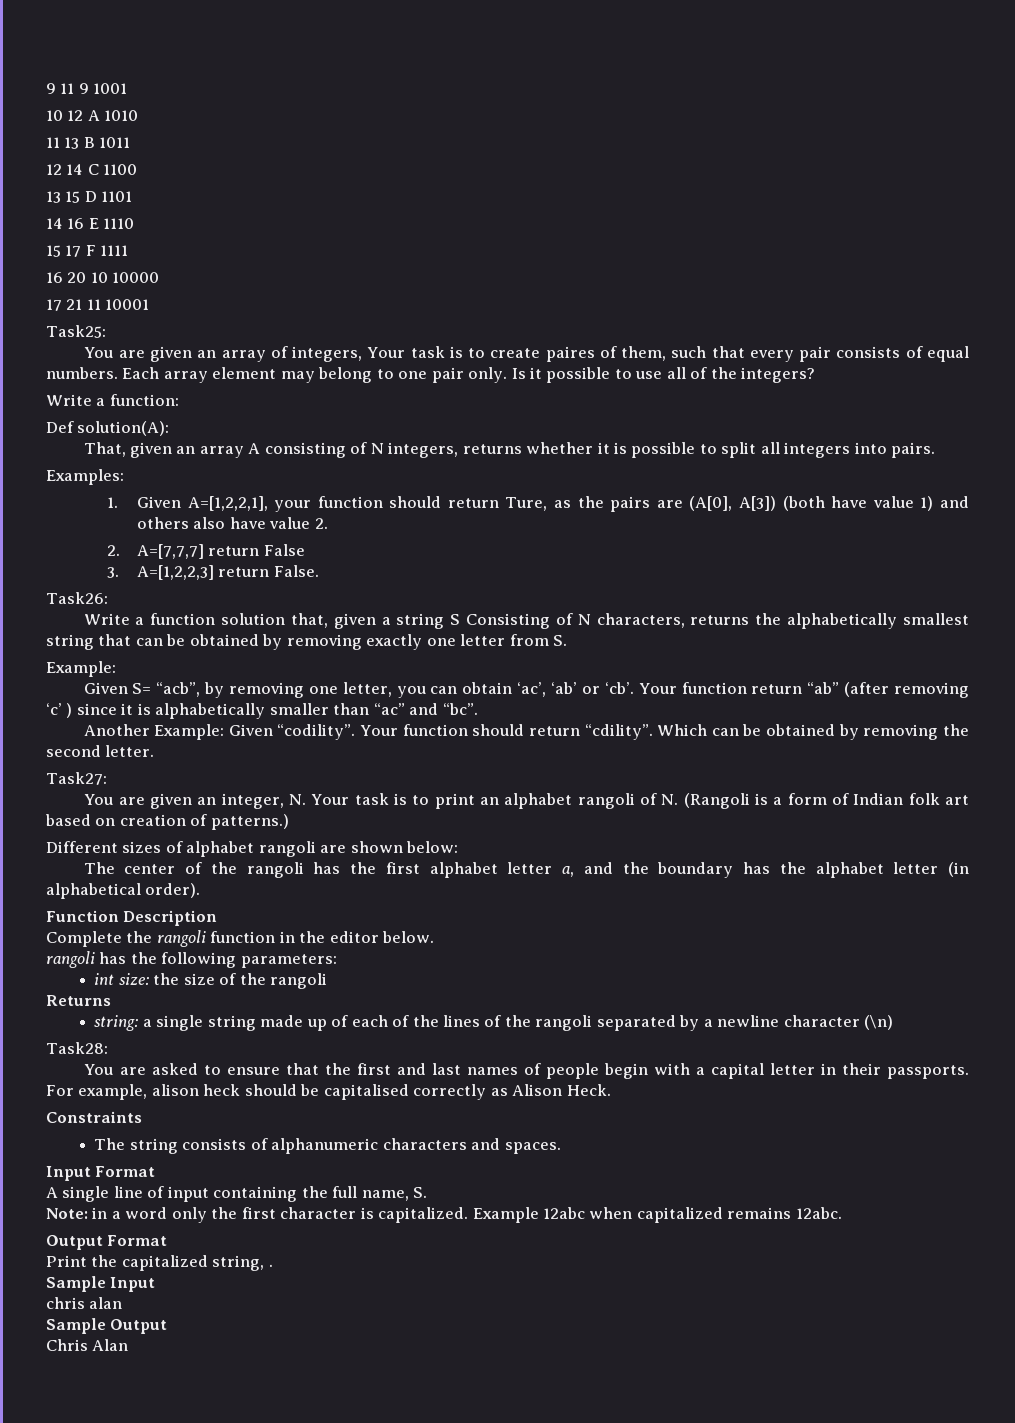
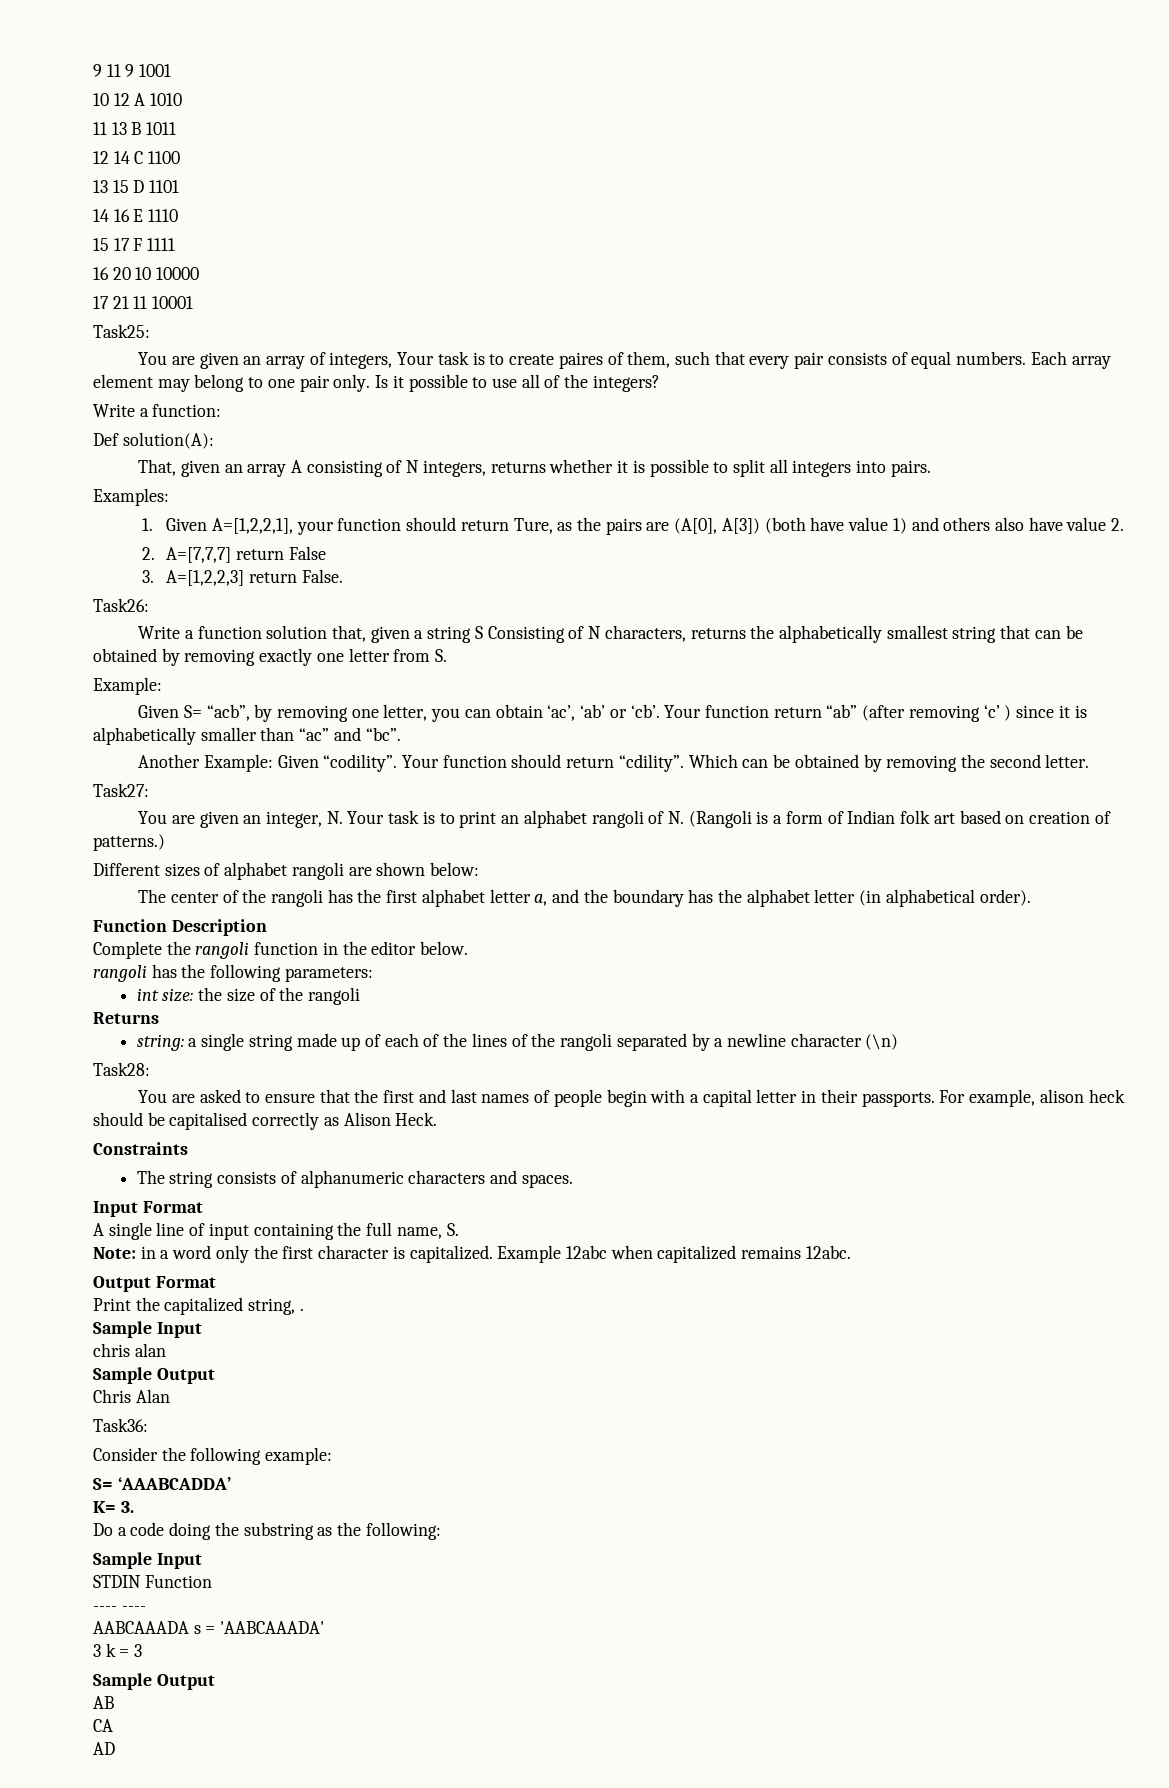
(129, 1345) none -> [93,1418,148,1432] [93,1447,333,1465] [93,1477,231,1490] [93,1501,134,1513] [93,1522,441,1540] [93,1552,202,1569] [93,1575,212,1588] [93,1606,146,1611] [93,1621,325,1634] [93,1643,143,1657] [93,1673,215,1690] [93,1696,114,1709] [93,1719,113,1732] [93,1742,115,1755] // Task36: // Consider the following example: // S= ‘AAABCADDA’ // K= 3. // Do a code doing the substring as the following: // Sample Input // STDIN Function // ---- ---- // AABCAAADA s = 'AABCAAADA' // 3 k = 3 // Sample Output // AB // CA // AD

